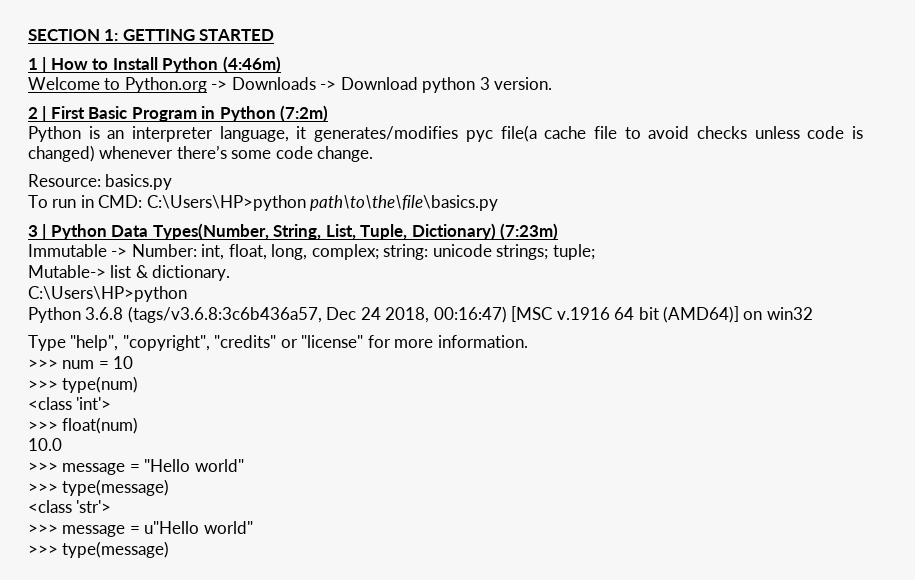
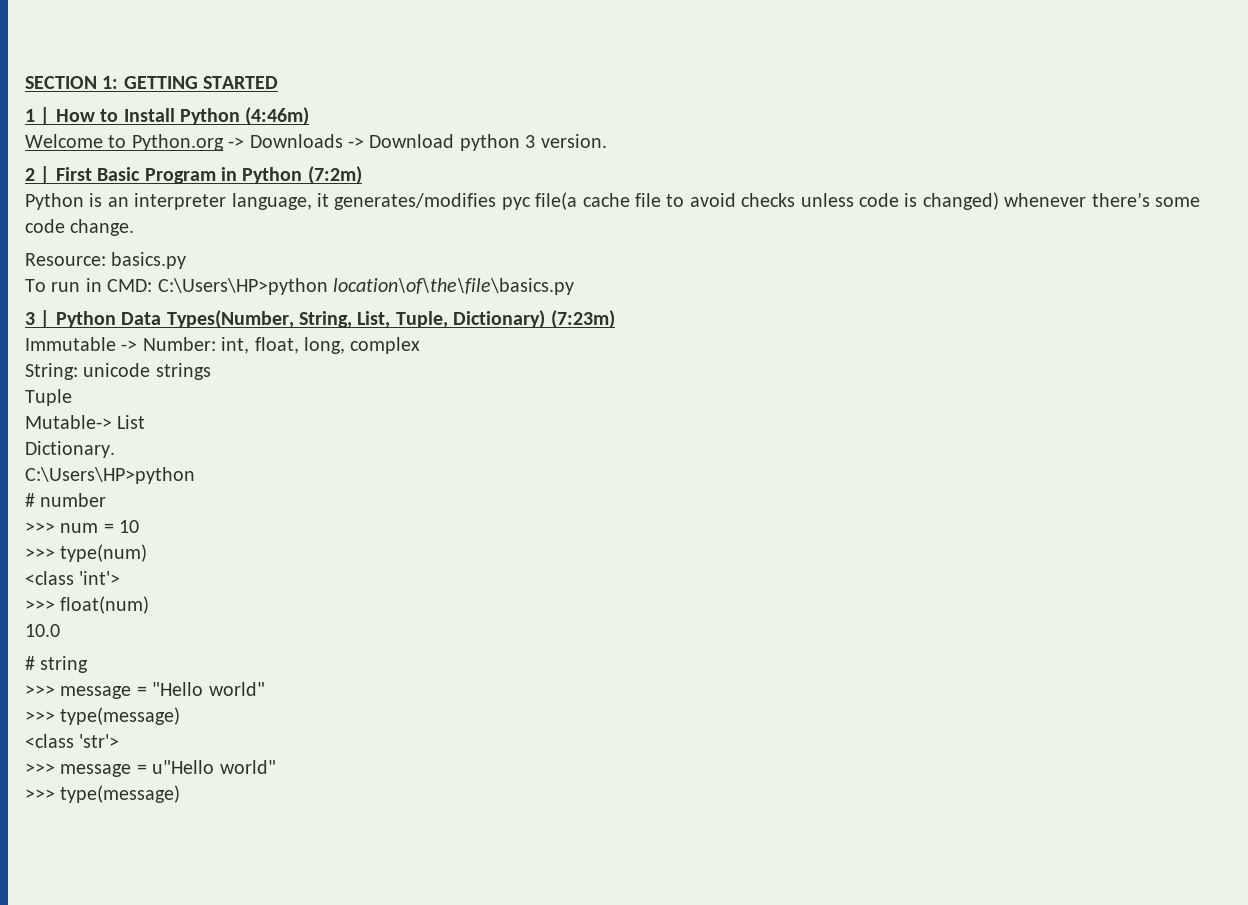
[310,195,499,211] path\to\the\file\basics.py -> [333,278,574,295] location\of\the\file\basics.py
[311,244,595,260] [28,265,231,281] [28,286,187,302] [28,306,813,323] [28,335,528,351] complex; string: unicode strings; tuple; // Mutable-> list & dictionary. // C:\Users\HP>python // Python 3.6.8 (tags/v3.6.8:3c6b436a57, Dec 24 2018, 00:16:47) [MSC v.1916 64 bit (AMD64)] on win32 // Type "help", "copyright", "credits" or "license" for more information. -> [350,337,421,354] [25,363,211,380] [25,389,72,406] [25,415,146,429] [25,441,115,458] [25,467,195,484] [25,493,107,507] complex // String: unicode strings // Tuple // Mutable-> List // Dictionary. // C:\Users\HP>python // # number
(62, 444) none -> [25,656,89,673] // # string

